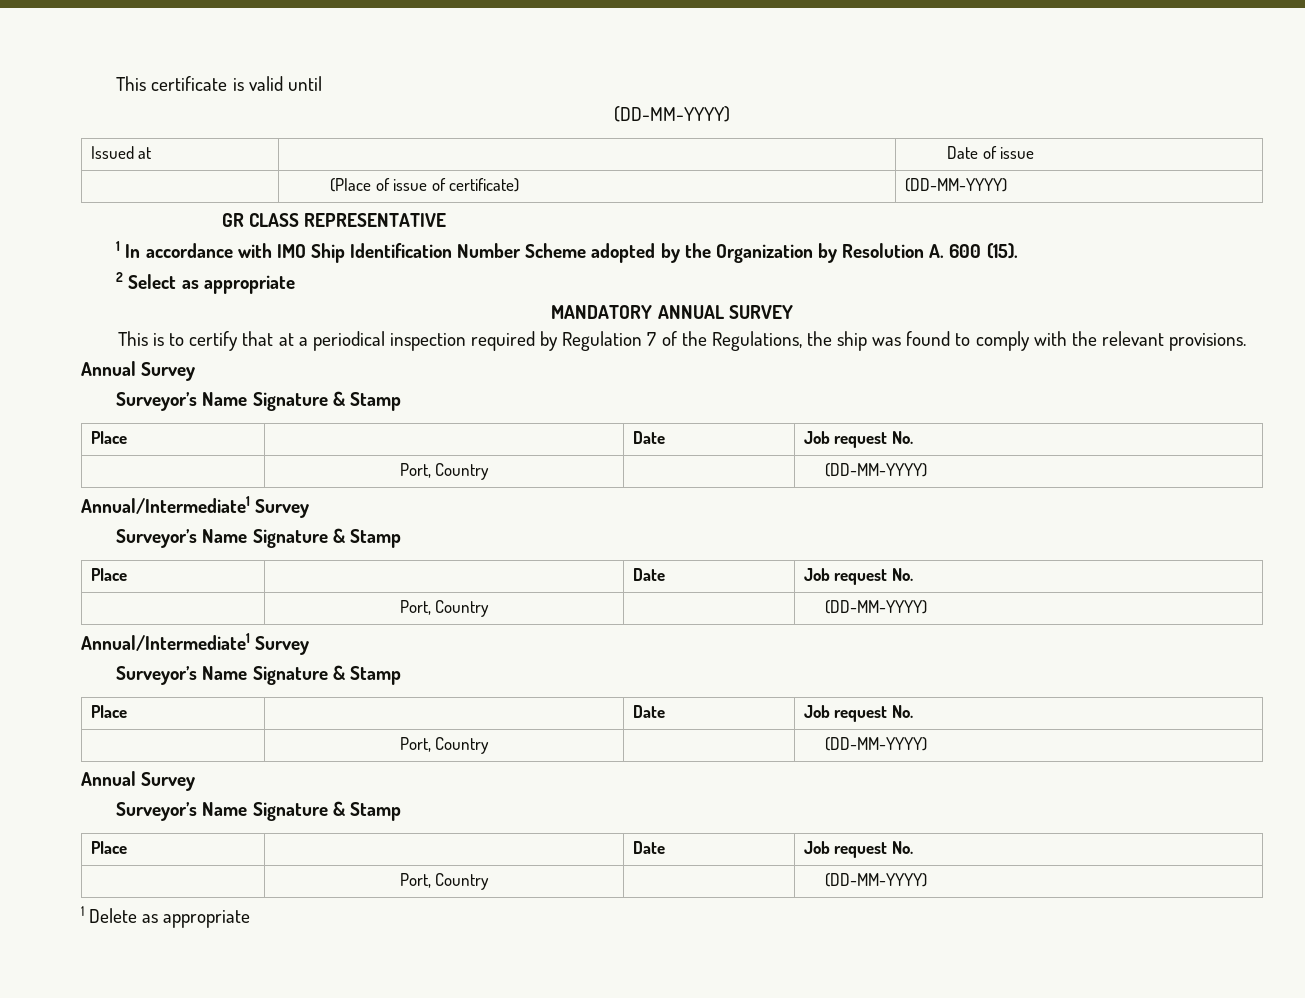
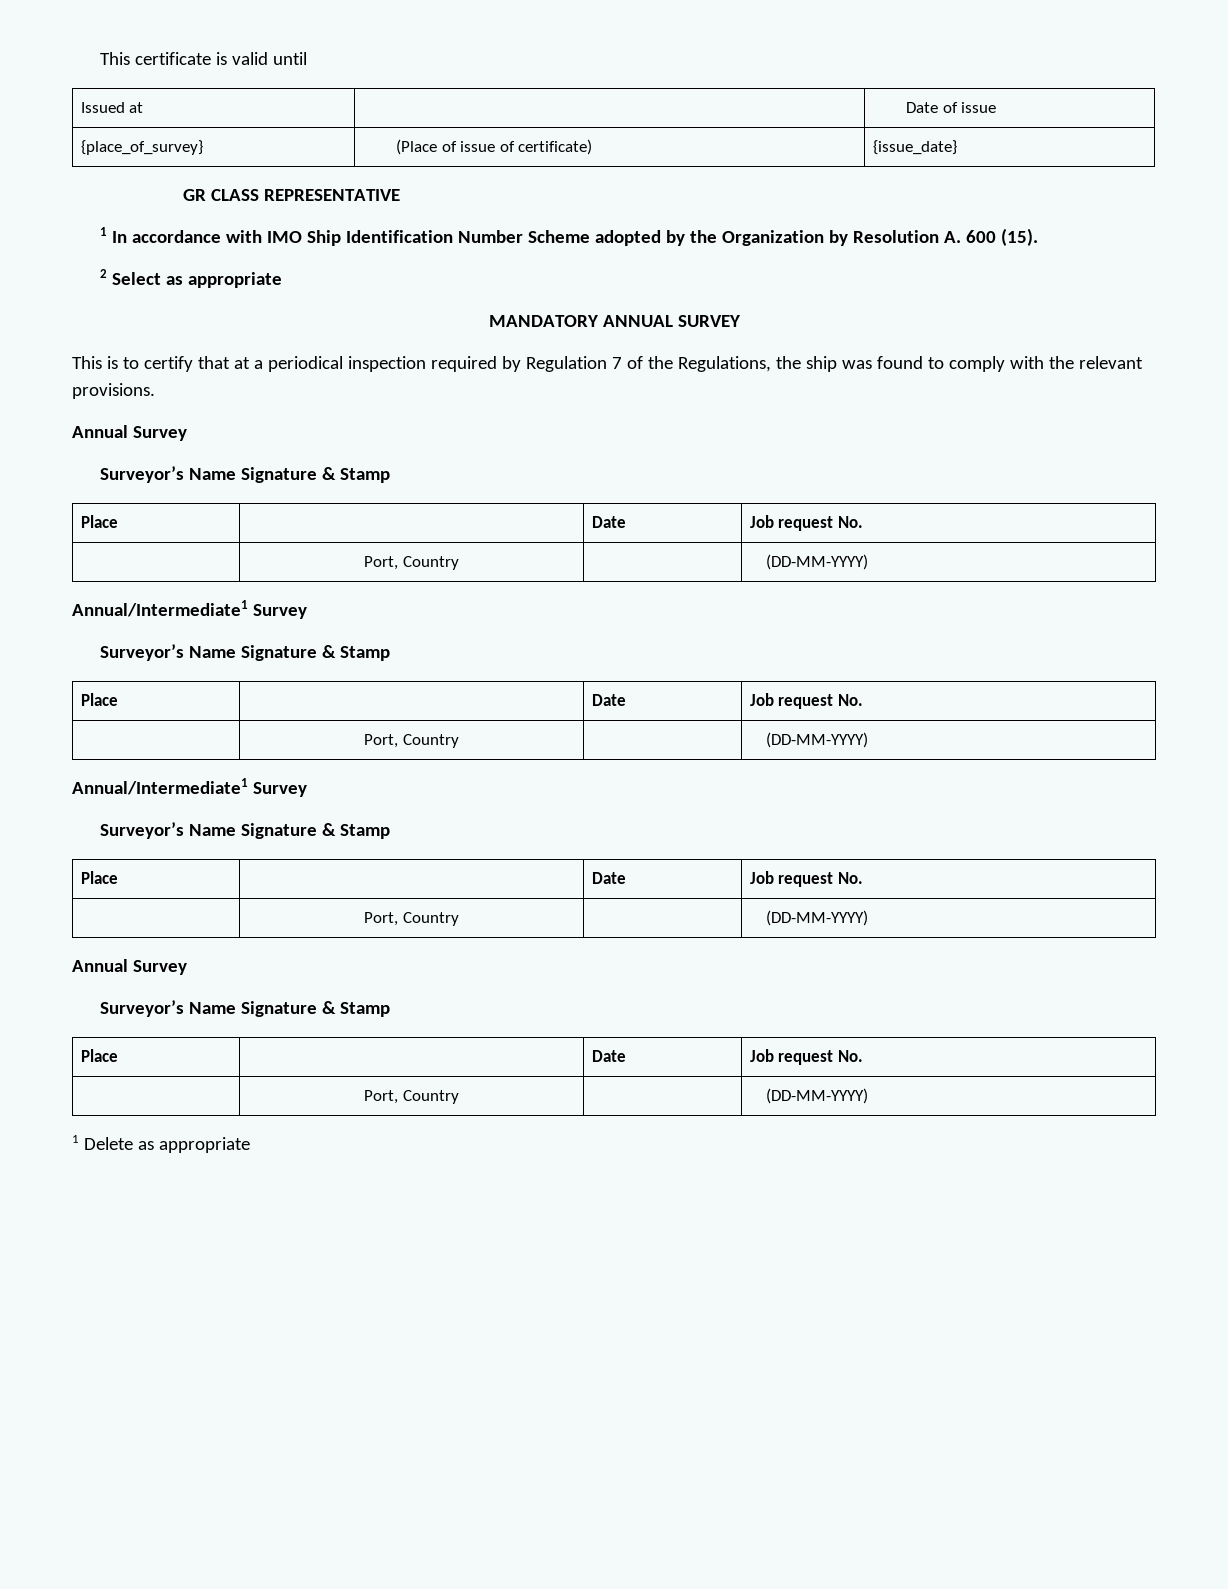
[614,106,731,122] // (DD-MM-YYYY) -> (307, 58) none
(1035, 153) none -> [80,140,203,155] {place_of_survey}
[904,178,1007,192] (DD-MM-YYYY) -> [872,140,957,155] {issue_date}

